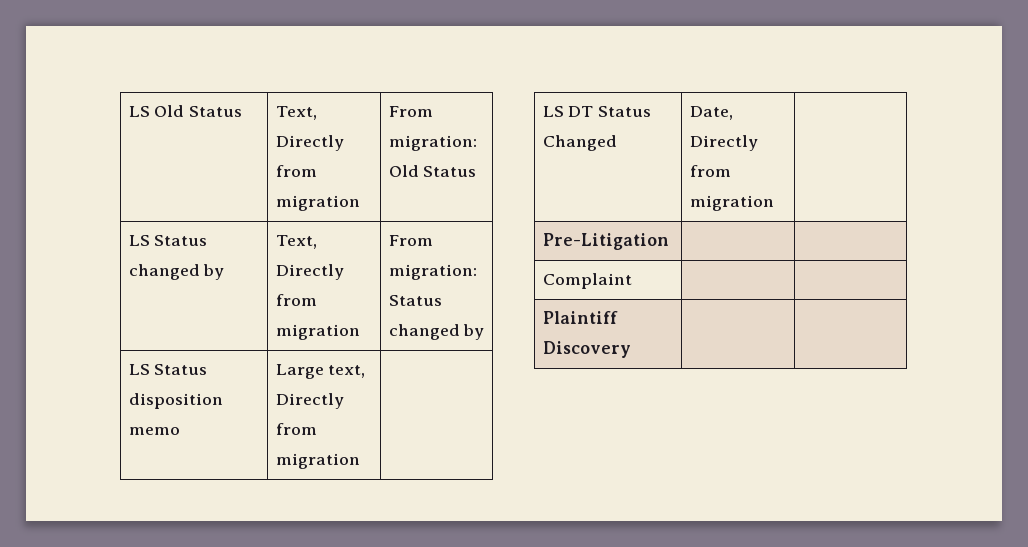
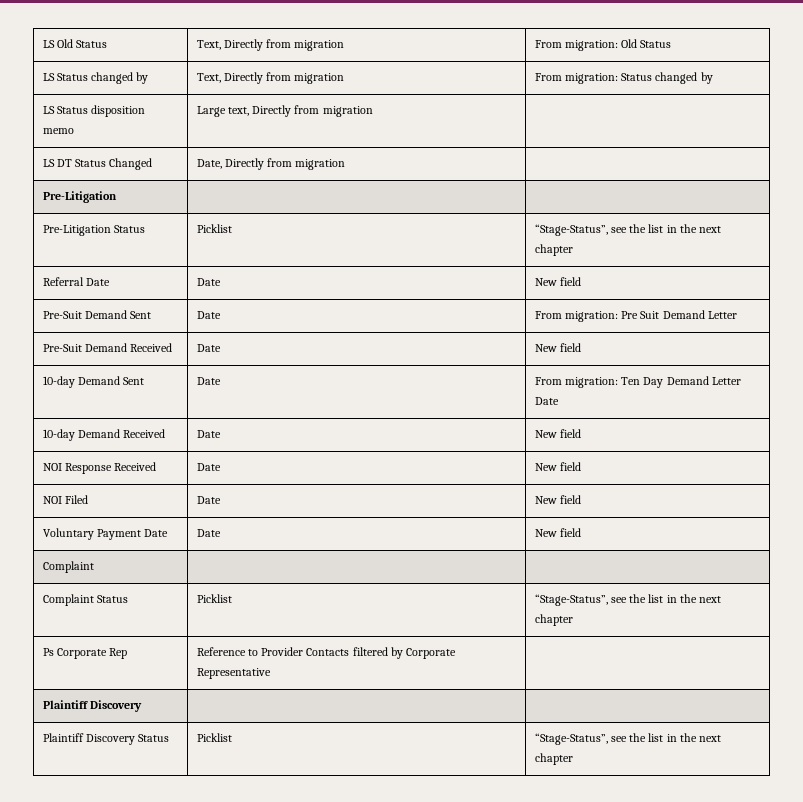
[542,273,632,289] [542,311,618,324] [542,341,631,358] Complaint | | // Plaintiff Discovery | | -> [43,225,146,236] [197,224,233,233] [535,224,721,236] [535,244,574,256] [43,277,111,286] [197,278,222,286] [535,277,582,286] [43,310,152,319] [197,311,222,319] [535,310,737,322] [43,343,173,352] [197,344,222,352] [535,343,582,352] [43,376,145,388] [197,377,222,385] [535,376,741,388] [535,397,560,405] [43,429,166,441] [197,430,222,438] [535,429,582,438] [43,462,157,474] [197,463,222,471] [535,462,582,471] [43,495,89,504] [197,496,222,504] [535,495,582,504] [43,528,169,540] [197,529,222,537] [535,528,582,537] [43,561,95,573] [43,594,129,606] [197,594,233,603] [535,594,721,606] [535,614,574,626] [43,648,128,659] [197,647,456,659] [197,668,272,679] [43,700,143,712] [43,733,170,745] [197,733,233,742] [535,733,721,745] [535,753,574,765] Pre-Litigation Status | Picklist | “Stage-Status”, see the list in the next chapter // Referral Date | Date | New field // Pre-Suit Demand Sent | Date | From migration: Pre Suit Demand Letter // Pre-Suit Demand Received | Date | New field // 10-day Demand Sent | Date | From migration: Ten Day Demand Letter Date // 10-day Demand Received | Date | New field // NOI Response Received | Date | New field // NOI Filed | Date | New field // Voluntary Payment Date | Date | New field // Complaint | | // Complaint Status | Picklist | “Stage-Status”, see the list in the next chapter // Ps Corporate Rep | Reference to Provider Contacts filtered by Corporate Representative | // Plaintiff Discovery | | // Plaintiff Discovery Status | Picklist | “Stage-Status”, see the list in the next chapter

